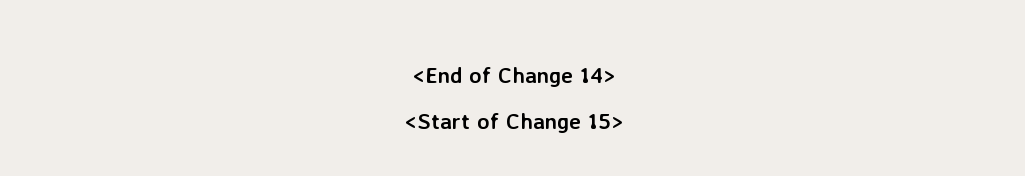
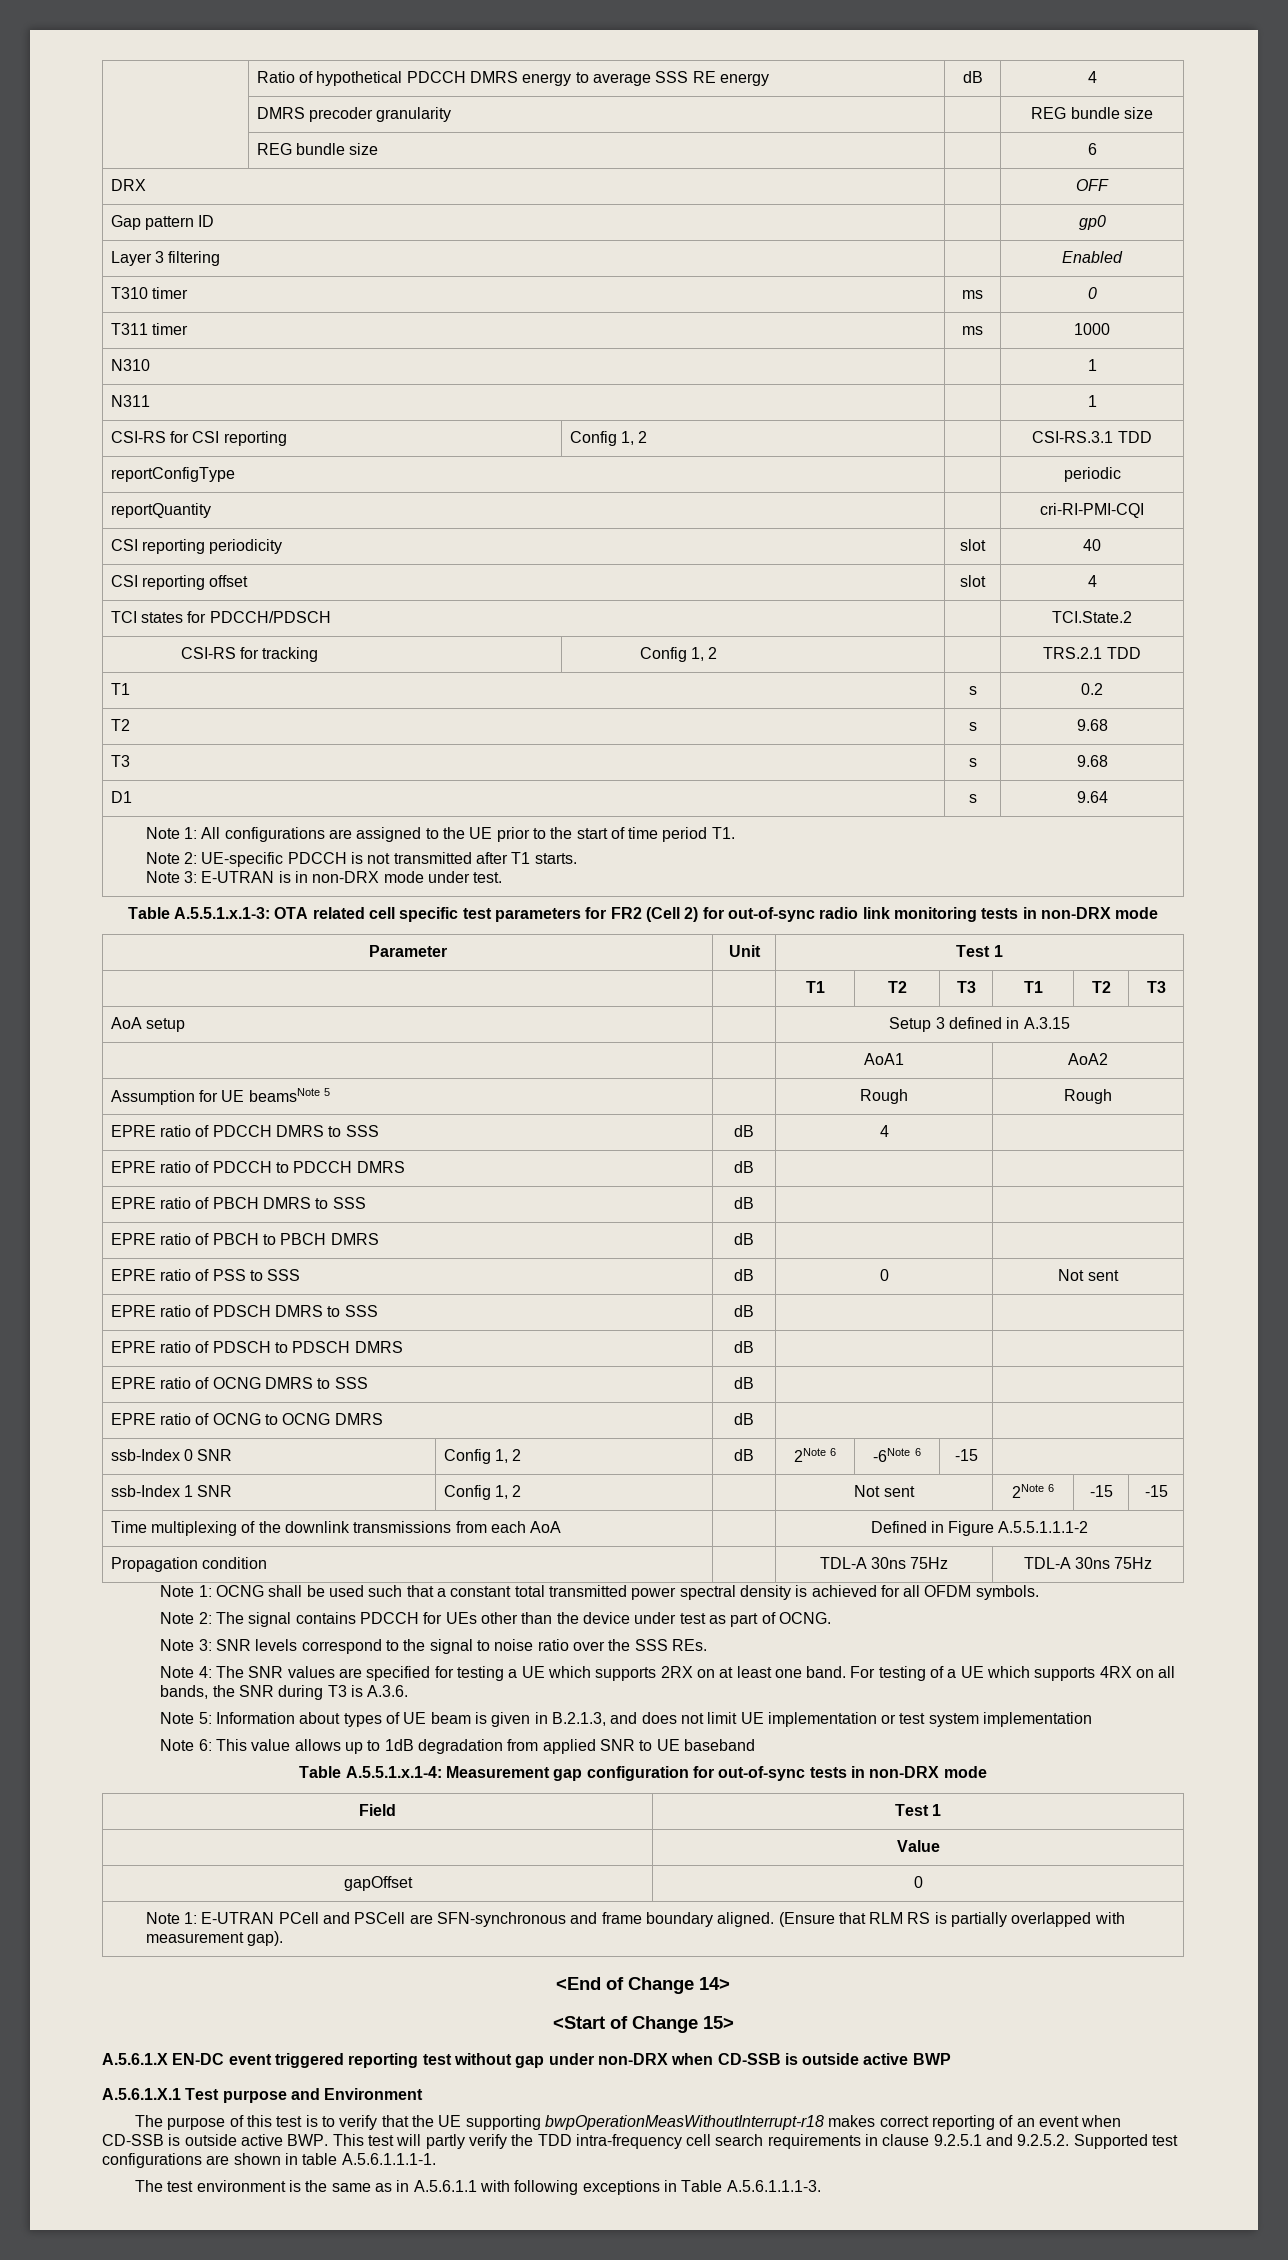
(413, 75) none -> [256,71,769,86] [962,71,983,83] [1087,71,1097,83] [256,107,452,122] [1031,107,1153,119] [256,143,379,155] [1087,143,1097,155] [110,179,146,191] [1076,179,1109,191] [110,215,215,230] [1078,215,1106,230] [110,251,221,266] [1062,251,1123,263] [110,287,188,299] [962,290,983,299] [1087,287,1097,299] [110,323,188,335] [962,326,983,335] [1074,323,1110,335] [110,359,150,371] [1087,359,1097,371] [110,395,150,407] [1087,395,1097,407] [110,431,287,446] [569,431,648,446] [1032,431,1152,443] [110,467,235,482] [1063,467,1121,482] [110,503,211,518] [1040,503,1144,518] [110,539,283,554] [960,539,986,551] [1083,539,1101,551] [110,575,249,590] [960,575,986,587] [1087,575,1097,587] [110,611,331,623] [1052,611,1132,623] [180,647,319,662] [639,647,718,662] [1043,647,1141,659] [110,683,130,695] [968,686,977,695] [1081,683,1103,695] [110,719,130,731] [968,722,977,731] [1076,719,1108,731] [110,755,130,767] [968,758,977,767] [1076,755,1108,767] [110,791,132,803] [968,794,977,803] [1076,791,1108,803] [145,827,735,842] [145,852,577,867] [145,871,503,883] [127,907,1159,922] [368,945,447,957] [728,945,761,957] [956,945,1003,957] [805,981,825,993] [887,981,907,993] [956,981,976,993] [1023,981,1043,993] [1091,981,1111,993] [1146,981,1166,993] [110,1017,185,1032] [889,1017,1070,1032] [864,1053,904,1065] [1068,1053,1108,1065] [110,1088,330,1105] [860,1089,908,1104] [1064,1089,1112,1104] [110,1125,379,1137] [734,1125,754,1137] [879,1125,889,1137] [110,1161,405,1173] [734,1161,754,1173] [110,1197,366,1209] [734,1197,754,1209] [110,1233,379,1245] [734,1233,754,1245] [110,1269,301,1281] [734,1269,754,1281] [879,1269,889,1281] [1058,1269,1119,1281] [110,1305,378,1317] [734,1305,754,1317] [110,1341,403,1353] [734,1341,754,1353] [110,1377,368,1389] [734,1377,754,1389] [110,1413,383,1425] [734,1413,754,1425] [110,1449,233,1461] [443,1449,522,1464] [734,1449,754,1461] [793,1448,837,1462] [873,1448,921,1462] [954,1449,978,1461] [110,1485,233,1497] [443,1485,522,1500] [854,1485,915,1497] [1011,1484,1055,1498] [1089,1485,1113,1497] [1144,1485,1168,1497] [110,1521,562,1536] [870,1521,1089,1536] [110,1557,267,1572] [819,1557,949,1569] [1023,1557,1153,1569] [160,1585,1039,1600] [160,1612,831,1627] [160,1639,707,1654] [160,1666,1176,1681] [160,1685,409,1700] [160,1712,1093,1727] [160,1739,755,1754] [299,1766,987,1781] [359,1804,396,1816] [894,1804,942,1816] [896,1840,940,1852] [343,1876,413,1891] [913,1876,923,1888] [145,1912,1125,1927] [145,1931,283,1946] | Ratio of hypothetical PDCCH DMRS energy to average SSS RE energy | dB | 4 // | DMRS precoder granularity | | REG bundle size // | REG bundle size | | 6 // DRX | | OFF // Gap pattern ID | | gp0 // Layer 3 filtering | | Enabled // T310 timer | ms | 0 // T311 timer | ms | 1000 // N310 | | 1 // N311 | | 1 // CSI-RS for CSI reporting | Config 1, 2 | | CSI-RS.3.1 TDD // reportConfigType | | periodic // reportQuantity | | cri-RI-PMI-CQI // CSI reporting periodicity | slot | 40 // CSI reporting offset | slot | 4 // TCI states for PDCCH/PDSCH | | TCI.State.2 // CSI-RS for tracking | Config 1, 2 | | TRS.2.1 TDD // T1 | s | 0.2 // T2 | s | 9.68 // T3 | s | 9.68 // D1 | s | 9.64 // Note 1: All configurations are assigned to the UE prior to the start of time period T1. // Note 2: UE-specific PDCCH is not transmitted after T1 starts. // Note 3: E-UTRAN is in non-DRX mode under test. // Table A.5.5.1.x.1-3: OTA related cell specific test parameters for FR2 (Cell 2) for out-of-sync radio link monitoring tests in non-DRX mode // Parameter | Unit | Test 1 // | | T1 | T2 | T3 | T1 | T2 | T3 // AoA setup | | Setup 3 defined in A.3.15 // | | AoA1 | AoA2 // Assumption for UE beamsNote 5 | | Rough | Rough // EPRE ratio of PDCCH DMRS to SSS | dB | 4 | // EPRE ratio of PDCCH to PDCCH DMRS | dB | | // EPRE ratio of PBCH DMRS to SSS | dB | | // EPRE ratio of PBCH to PBCH DMRS | dB | | // EPRE ratio of PSS to SSS | dB | 0 | Not sent // EPRE ratio of PDSCH DMRS to SSS | dB | | // EPRE ratio of PDSCH to PDSCH DMRS | dB | | // EPRE ratio of OCNG DMRS to SSS | dB | | // EPRE ratio of OCNG to OCNG DMRS | dB | | // ssb-Index 0 SNR | Config 1, 2 | dB | 2Note 6 | -6Note 6 | -15 | // ssb-Index 1 SNR | Config 1, 2 | | Not sent | 2Note 6 | -15 | -15 // Time multiplexing of the downlink transmissions from each AoA | | Defined in Figure A.5.5.1.1.1-2 // Propagation condition | | TDL-A 30ns 75Hz | TDL-A 30ns 75Hz // Note 1: OCNG shall be used such that a constant total transmitted power spectral density is achieved for all OFDM symbols. // Note 2: The signal contains PDCCH for UEs other than the device under test as part of OCNG. // Note 3: SNR levels correspond to the signal to noise ratio over the SSS REs. // Note 4: The SNR values are specified for testing a UE which supports 2RX on at least one band. For testing of a UE which supports 4RX on all bands, the SNR during T3 is A.3.6. // Note 5: Information about types of UE beam is given in B.2.1.3, and does not limit UE implementation or test system implementation // Note 6: This value allows up to 1dB degradation from applied SNR to UE baseband // Table A.5.5.1.x.1-4: Measurement gap configuration for out-of-sync tests in non-DRX mode // Field | Test 1 // | Value // gapOffset | 0 // Note 1: E-UTRAN PCell and PSCell are SFN-synchronous and frame boundary aligned. (Ensure that RLM RS is partially overlapped with measurement gap). //
(623, 121) none -> [102,2053,951,2068] [102,2088,424,2103] [135,2115,1122,2130] [102,2134,1179,2149] [102,2153,436,2168] [135,2180,821,2195] // A.5.6.1.X EN-DC event triggered reporting test without gap under non-DRX when CD-SSB is outside active BWP // A.5.6.1.X.1 Test purpose and Environment // The purpose of this test is to verify that the UE supporting bwpOperationMeasWithoutInterrupt-r18 makes correct reporting of an event when CD-SSB is outside active BWP. This test will partly verify the TDD intra-frequency cell search requirements in clause 9.2.5.1 and 9.2.5.2. Supported test configurations are shown in table A.5.6.1.1.1-1. // The test environment is the same as in A.5.6.1.1 with following exceptions in Table A.5.6.1.1.1-3.

